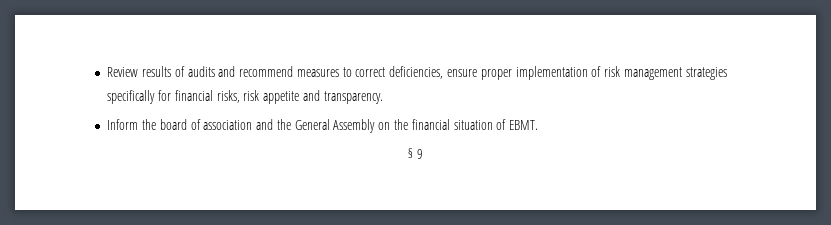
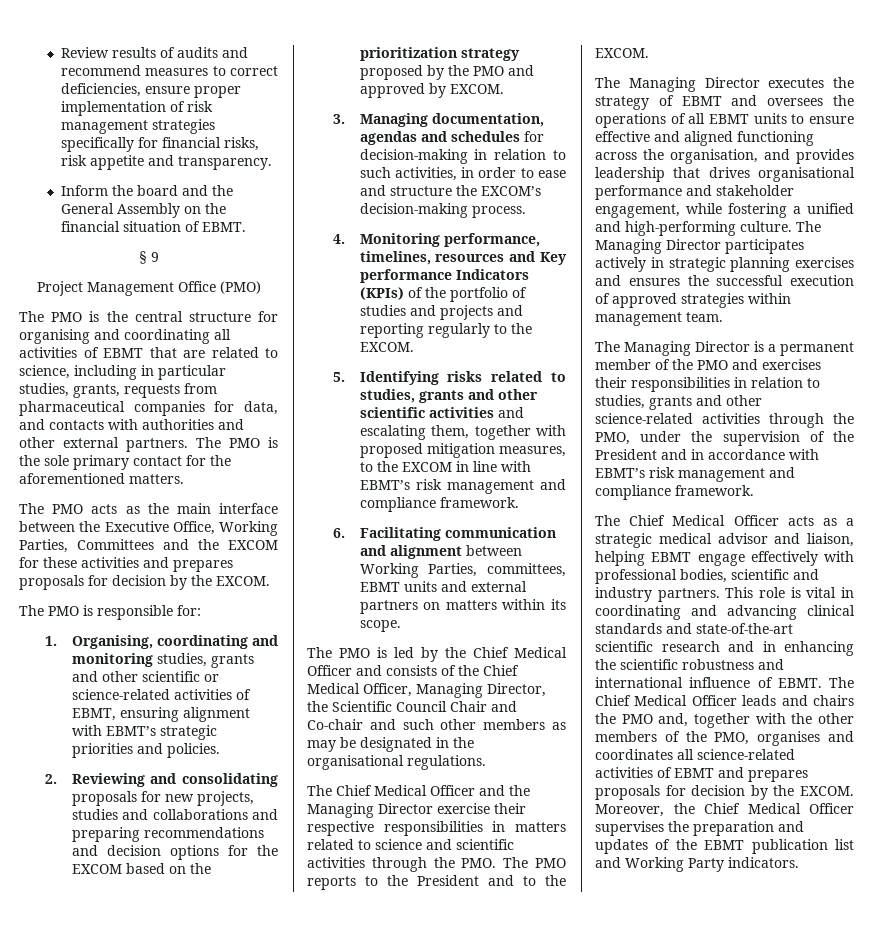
[190,119,253,130] of association -> (178, 190) none
(423, 154) none -> [36,281,261,296] [19,311,278,322] [19,329,231,344] [19,347,278,358] [19,365,226,380] [19,383,217,398] [19,401,278,416] [19,419,244,430] [19,437,278,452] [19,455,231,470] [19,473,184,484] [19,503,278,514] [19,521,278,536] [19,539,278,553] [19,557,233,572] [19,575,270,590] [19,605,201,620] [45,635,278,649] [71,653,254,668] [71,671,219,682] [71,689,251,700] [71,707,250,722] [71,725,217,740] [71,743,220,758] [45,773,278,787] [71,791,254,806] [71,809,278,820] [71,827,264,842] [71,845,278,860] [71,863,211,874] [359,47,520,61] [359,65,534,80] [359,83,504,98] [333,113,544,127] [359,131,544,145] [359,149,566,164] [359,167,566,181] [359,185,541,196] [359,203,526,218] [333,233,540,247] [359,251,567,265] [359,269,529,283] [359,287,527,302] [359,305,523,320] [359,323,532,338] [359,342,414,352] [333,371,566,385] [359,389,538,403] [359,407,524,418] [359,425,566,440] [359,443,566,458] [359,461,531,472] [359,479,566,494] [359,497,519,512] [333,527,556,541] [359,545,522,559] [359,563,566,578] [359,581,527,592] [359,599,566,614] [359,620,401,632] [307,647,567,662] [307,665,519,676] [307,683,546,698] [307,701,517,712] [307,719,566,730] [307,737,474,752] [307,755,486,770] [307,785,530,796] [307,803,526,818] [307,821,566,836] [307,839,514,850] [307,857,566,872] [307,875,566,890] [595,48,649,58] [595,77,854,92] [595,95,854,110] [595,113,854,128] [595,131,814,146] [595,149,854,164] [595,167,855,182] [595,185,794,200] [595,203,854,218] [595,221,821,236] [595,239,804,254] [595,257,854,272] [595,275,854,286] [595,293,791,308] [595,312,723,326] [595,341,854,356] [595,359,821,370] [595,377,820,392] [595,395,762,410] [595,413,854,428] [595,431,854,446] [595,449,819,460] [595,467,795,482] [595,485,754,500] [595,515,854,526] [595,533,854,548] [595,551,854,566] [595,569,819,584] [595,587,854,602] [595,605,855,620] [595,623,793,634] [595,641,854,656] [595,659,784,670] [595,677,854,688] [595,695,854,706] [595,713,854,728] [595,731,854,746] [595,749,795,760] [595,767,808,782] [595,785,854,800] [595,803,854,817] [595,821,804,836] [595,839,854,854] [595,857,799,872] // Project Management Office (PMO) // The PMO is the central structure for organising and coordinating all activities of EBMT that are related to science, including in particular studies, grants, requests from pharmaceutical companies for data, and contacts with authorities and other external partners. The PMO is the sole primary contact for the aforementioned matters. // The PMO acts as the main interface between the Executive Office, Working Parties, Committees and the EXCOM for these activities and prepares proposals for decision by the EXCOM. // The PMO is responsible for: // 1. Organising, coordinating and monitoring studies, grants and other scientific or science-related activities of EBMT, ensuring alignment with EBMT’s strategic priorities and policies. // 2. Reviewing and consolidating proposals for new projects, studies and collaborations and preparing recommendations and decision options for the EXCOM based on the prioritization strategy proposed by the PMO and approved by EXCOM. // 3. Managing documentation, agendas and schedules for decision-making in relation to such activities, in order to ease and structure the EXCOM’s decision-making process. // 4. Monitoring performance, timelines, resources and Key performance Indicators (KPIs) of the portfolio of studies and projects and reporting regularly to the EXCOM. // 5. Identifying risks related to studies, grants and other scientific activities and escalating them, together with proposed mitigation measures, to the EXCOM in line with EBMT’s risk management and compliance framework. // 6. Facilitating communication and alignment between Working Parties, committees, EBMT units and external partners on matters within its scope. // The PMO is led by the Chief Medical Officer and consists of the Chief Medical Officer, Managing Director, the Scientific Council Chair and Co-chair and such other members as may be designated in the organisational regulations. // The Chief Medical Officer and the Managing Director exercise their respective responsibilities in matters related to science and scientific activities through the PMO. The PMO reports to the President and to the EXCOM. // The Managing Director executes the strategy of EBMT and oversees the operations of all EBMT units to ensure effective and aligned functioning across the organisation, and provides leadership that drives organisational performance and stakeholder engagement, while fostering a unified and high-performing culture. The Managing Director participates actively in strategic planning exercises and ensures the successful execution of approved strategies within management team. // The Managing Director is a permanent member of the PMO and exercises their responsibilities in relation to studies, grants and other science-related activities through the PMO, under the supervision of the President and in accordance with EBMT’s risk management and compliance framework. // The Chief Medical Officer acts as a strategic medical advisor and liaison, helping EBMT engage effectively with professional bodies, scientific and industry partners. This role is vital in coordinating and advancing clinical standards and state-of-the-art scientific research and in enhancing the scientific robustness and international influence of EBMT. The Chief Medical Officer leads and chairs the PMO and, together with the other members of the PMO, organises and coordinates all science-related activities of EBMT and prepares proposals for decision by the EXCOM. Moreover, the Chief Medical Officer supervises the preparation and updates of the EBMT publication list and Working Party indicators.

